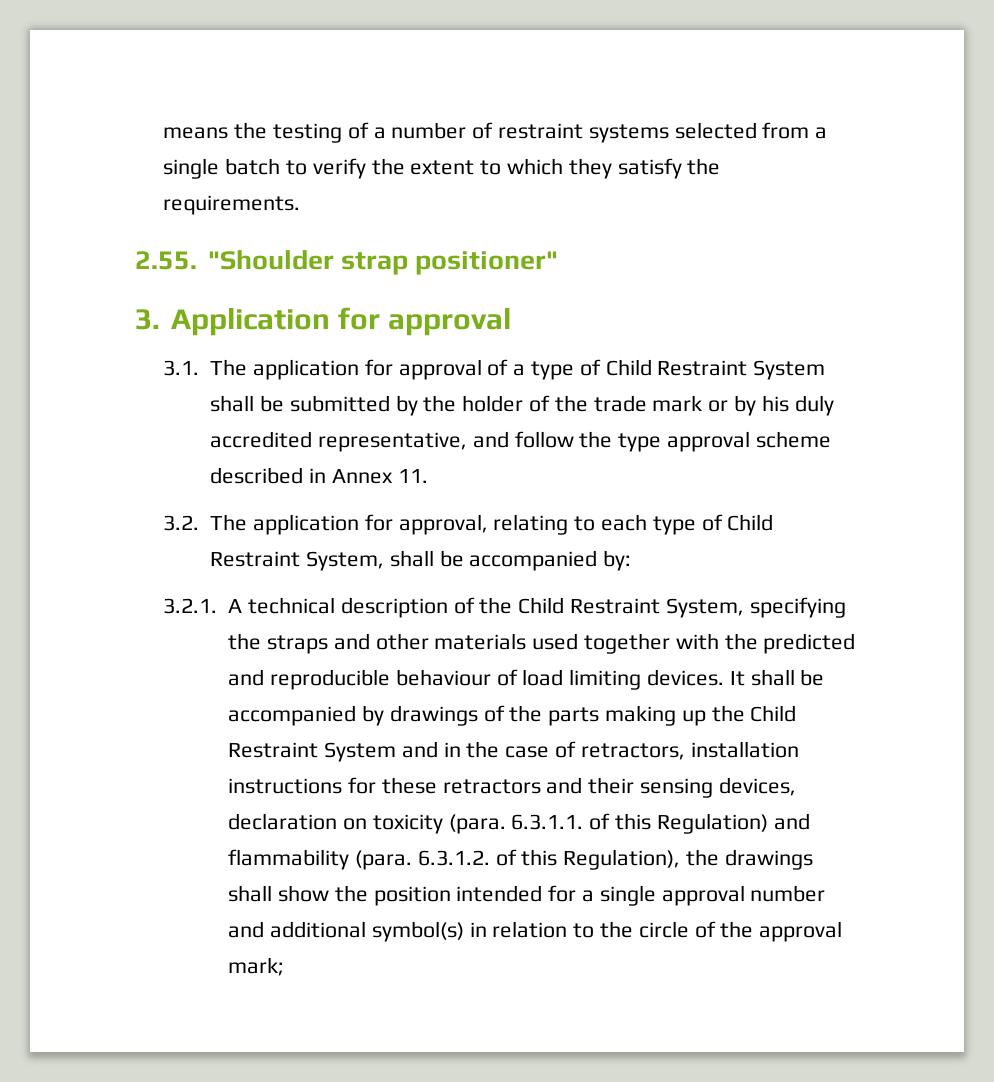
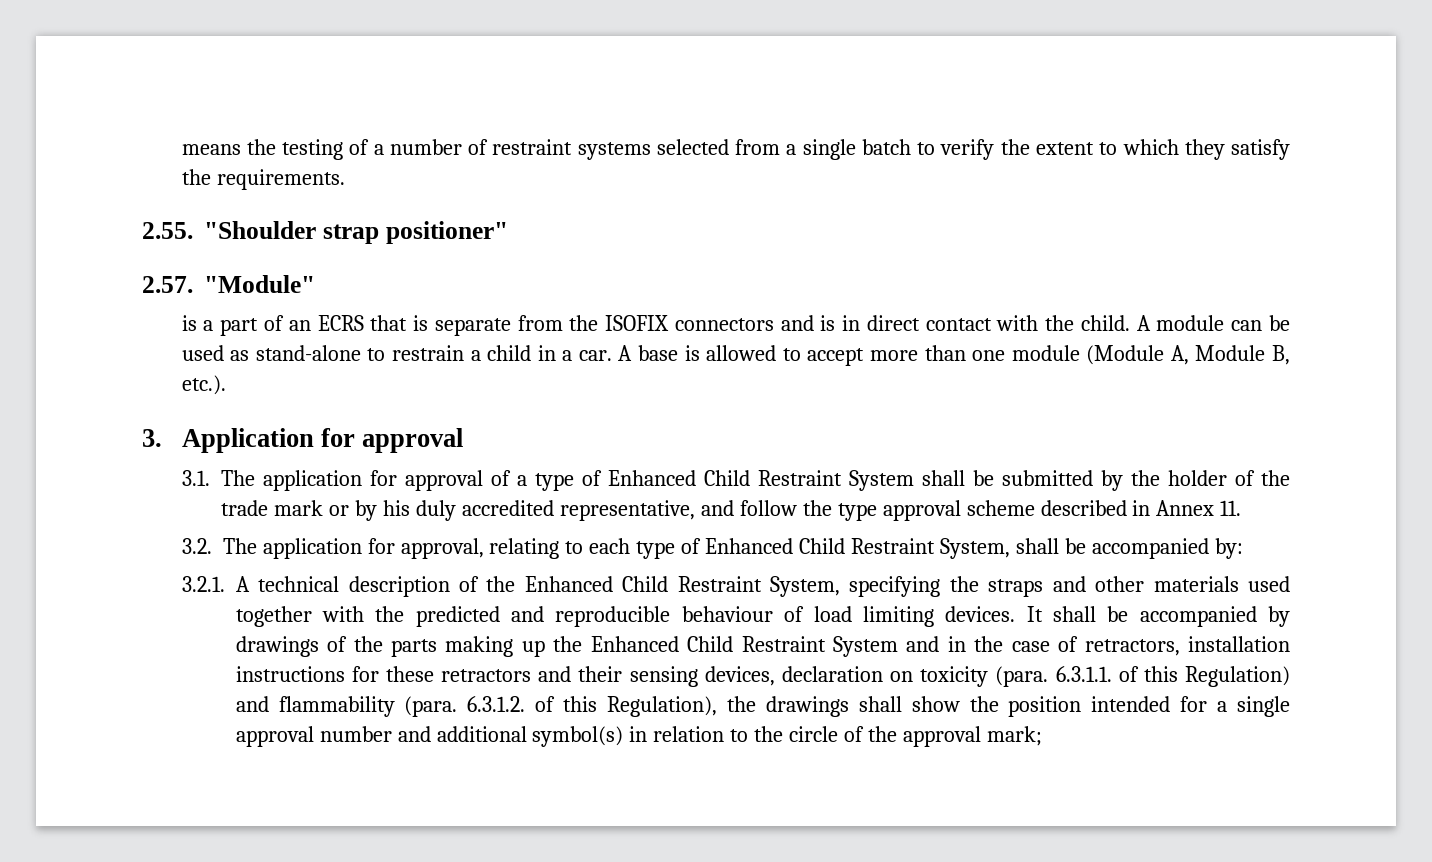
(559, 263) none -> [142,275,315,293] [181,315,1290,336] [181,345,1290,366] [181,375,226,395] // 2.57. "Module" // is a part of an ECRS that is separate from the ISOFIX connectors and is in direct contact with the child. A module can be used as stand-alone to restrain a child in a car. A base is allowed to accept more than one module (Module A, Module B, etc.).
(601, 367) none -> [608,470,697,486] Enhanced
(723, 522) none -> [705,538,794,554] Enhanced
(513, 605) none -> [524,576,613,592] Enhanced
(745, 713) none -> [590,636,679,652] Enhanced

